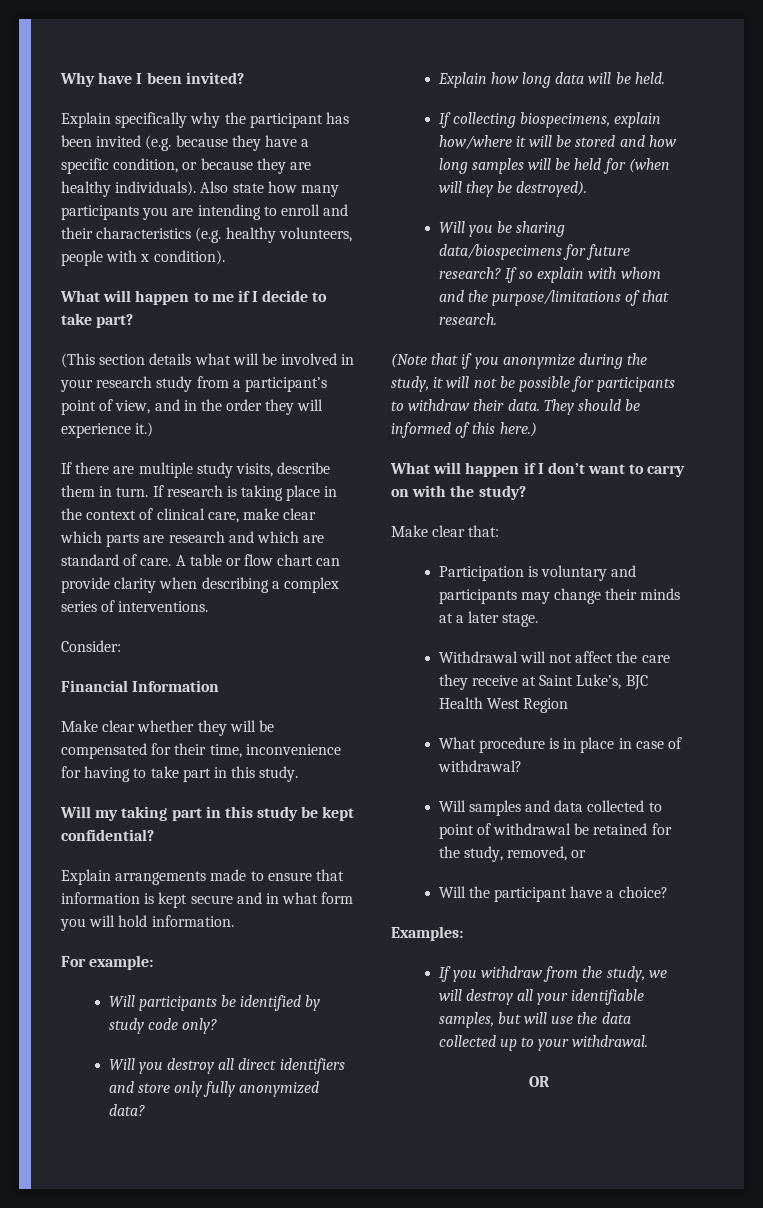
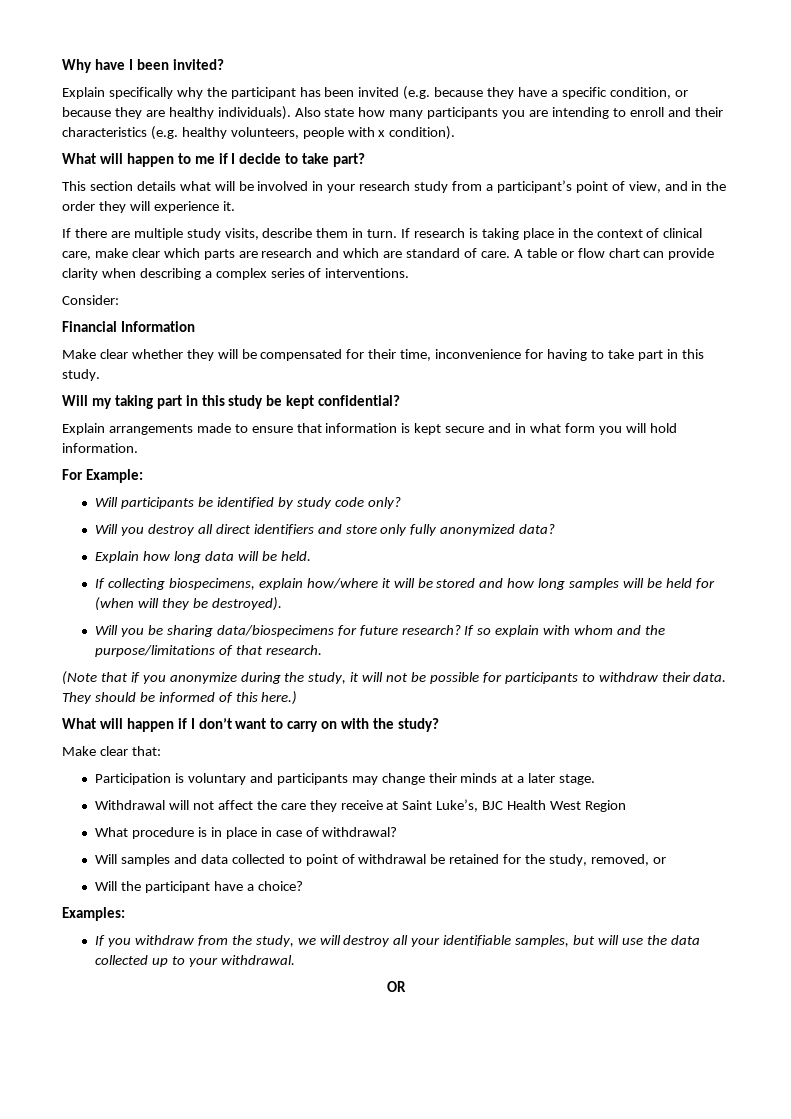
[61,353,95,368] (This -> [62,181,86,191] This
[135,422,154,437] it.) -> [222,201,235,211] it.
[89,955,154,970] example: -> [85,469,143,483] Example:

